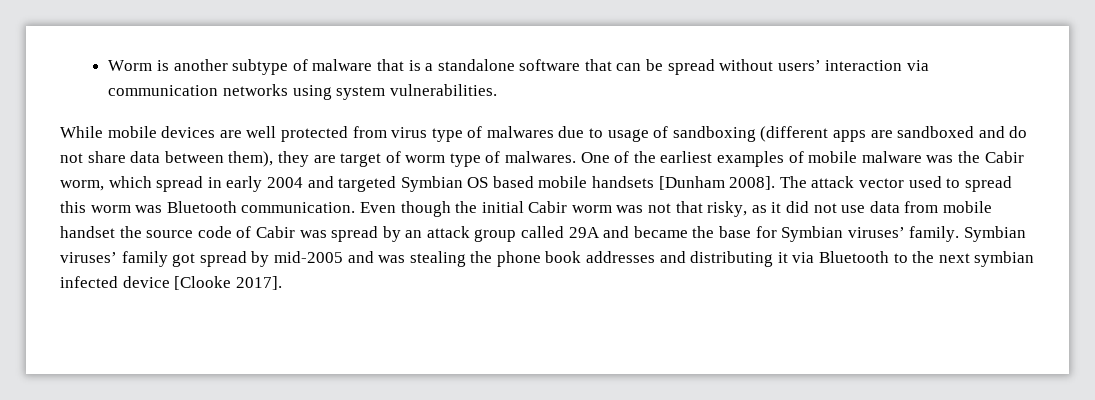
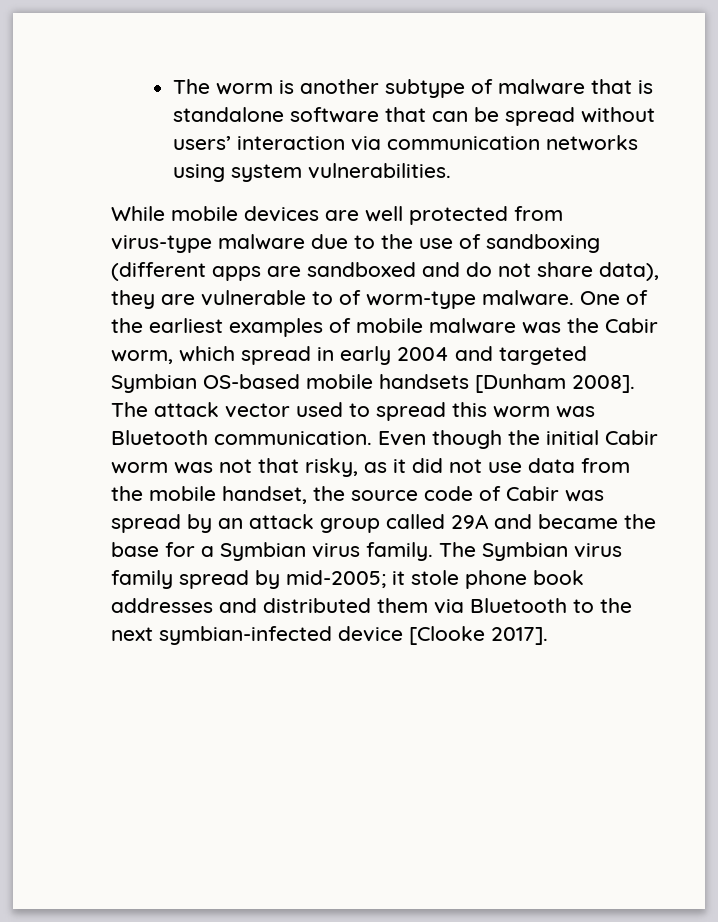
[108,60,153,71] Worm -> [173,79,274,95] The worm
[425,63,434,71] a -> (654, 87) none
[391,126,649,142] virus type of malwares due to usage -> [111,234,453,253] virus-type malware due to the use
[130,151,577,167] data between them), they are target of worm type of malwares. -> [599,262,659,281] [111,290,574,309] data), they are vulnerable to of worm-type malware.
[467,176,534,188] OS based -> [203,374,300,389] OS-based
[942,201,992,213] [60,226,115,238] mobile handset -> [111,486,307,504] the mobile handset,
[781,226,1026,242] [60,251,493,267] Symbian viruses’ family. Symbian viruses’ family got spread by mid-2005 and was stealing the -> [201,542,622,561] [111,570,459,589] a Symbian virus family. The Symbian virus family spread by mid-2005; it stole
[690,251,788,267] distributing it -> [263,598,428,613] distributed them
[974,251,1035,267] [60,276,118,288] symbian infected -> [159,626,332,645] symbian-infected

